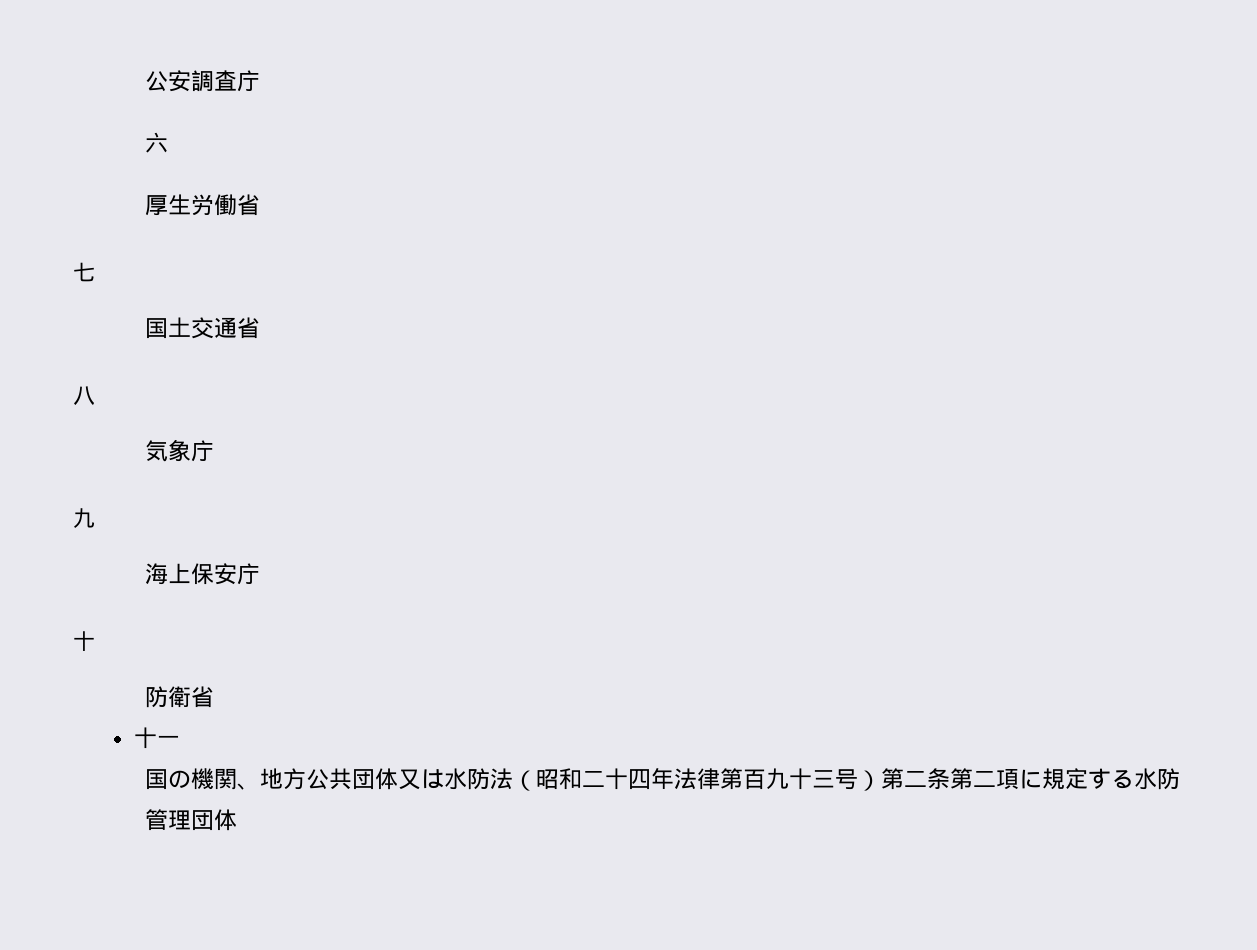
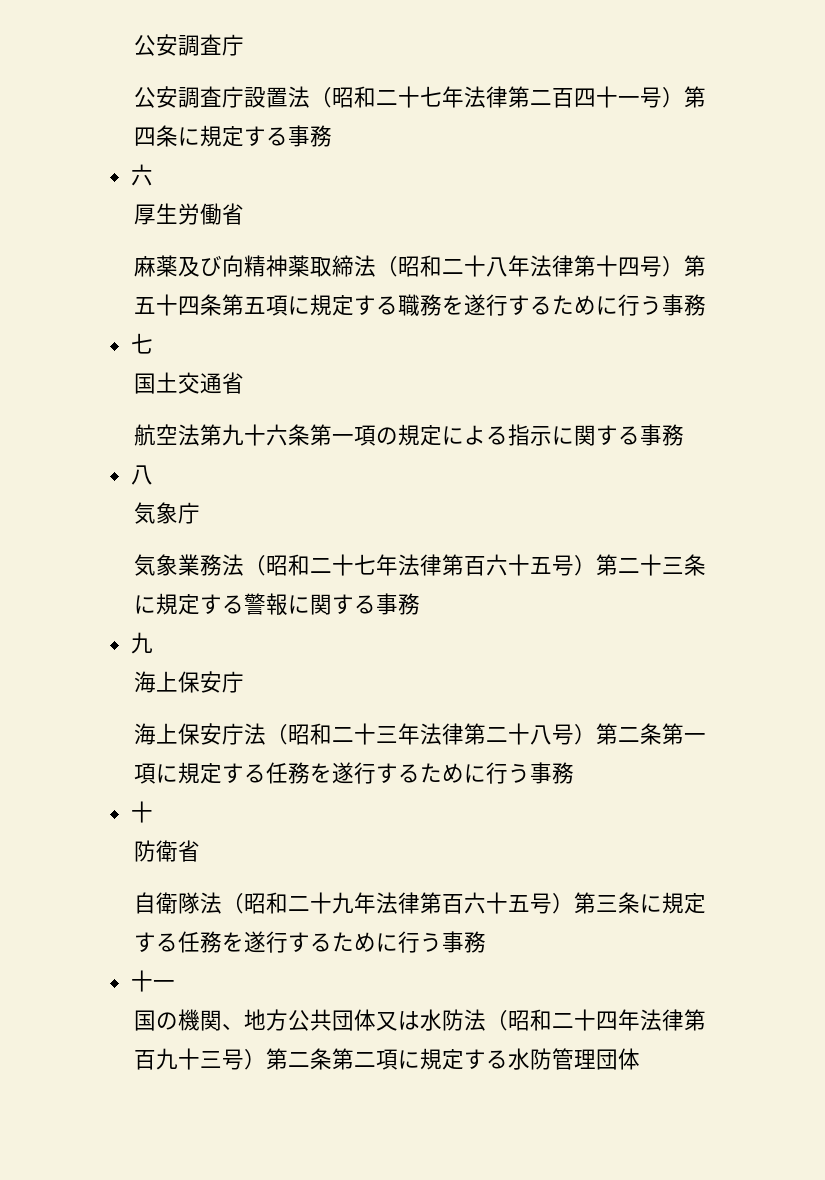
[144,132,168,153] [144,194,260,216] [73,262,95,282] [144,317,260,339] [73,386,95,406] [144,439,214,462] [73,508,95,528] [144,563,260,585] [73,631,95,651] [144,686,214,708] 六 // 厚生労働省 // 七 // 国土交通省 // 八 // 気象庁 // 九 // 海上保安庁 // 十 // 防衛省 -> [133,86,706,108] [133,125,332,147] [130,164,153,186] [133,203,244,225] [133,255,706,277] [133,294,706,316] [130,333,153,354] [133,372,244,394] [133,424,684,446] [130,465,153,485] [133,502,200,524] [133,554,706,576] [133,593,420,616] [130,632,153,654] [133,671,244,693] [133,723,706,745] [133,762,574,784] [130,801,153,823] [133,840,200,862] [133,892,706,914] [133,931,486,953] 公安調査庁設置法（昭和二十七年法律第二百四十一号）第四条に規定する事務 // 六 // 厚生労働省 // 麻薬及び向精神薬取締法（昭和二十八年法律第十四号）第五十四条第五項に規定する職務を遂行するために行う事務 // 七 // 国土交通省 // 航空法第九十六条第一項の規定による指示に関する事務 // 八 // 気象庁 // 気象業務法（昭和二十七年法律第百六十五号）第二十三条に規定する警報に関する事務 // 九 // 海上保安庁 // 海上保安庁法（昭和二十三年法律第二十八号）第二条第一項に規定する任務を遂行するために行う事務 // 十 // 防衛省 // 自衛隊法（昭和二十九年法律第百六十五号）第三条に規定する任務を遂行するために行う事務

